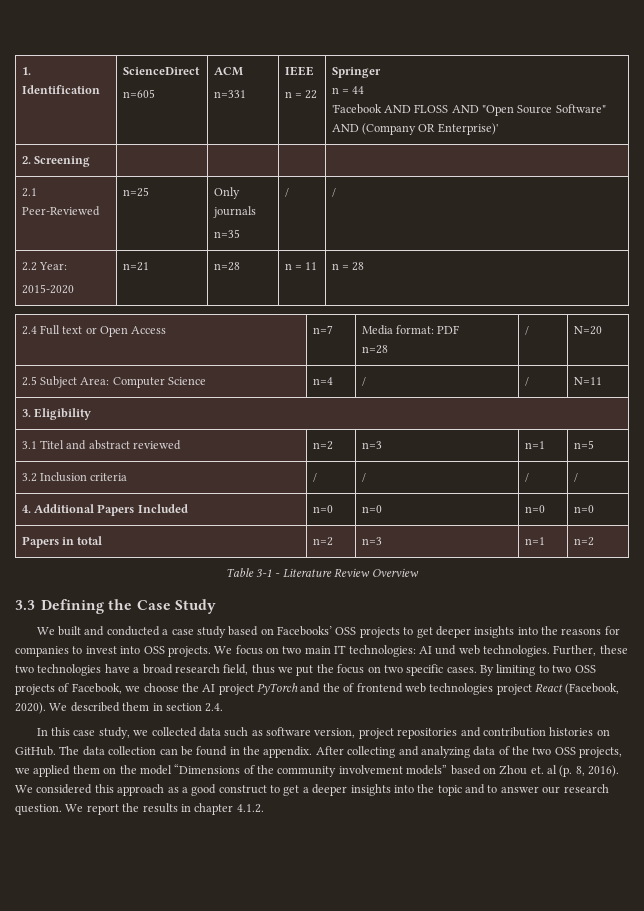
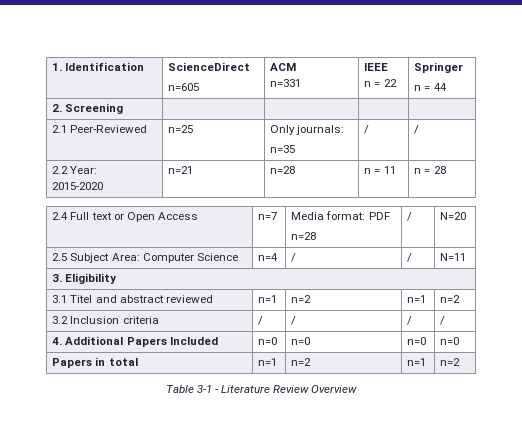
[331,104,606,116] [331,123,498,135] // 'Facebook AND FLOSS AND "Open Source Software" AND (Company OR Enterprise)' -> (447, 87) none
[212,206,256,218] journals -> [296,125,345,135] journals:
[312,441,333,450] [361,441,382,449] [524,441,545,449] [573,440,594,449] | n=2 | n=3 | n=1 | n=5 -> [258,295,278,303] [291,295,312,303] [407,295,427,303] [440,295,461,303] | n=1 | n=2 | n=1 | n=2
[312,537,333,546] [361,537,382,545] | n=2 | n=3 -> [258,358,278,366] [291,358,312,366] | n=1 | n=2
[15,599,216,614] [36,626,620,638] [15,645,628,657] [15,664,596,676] [15,683,620,695] [15,702,224,714] [36,727,610,739] [15,746,623,758] [15,764,620,777] [15,784,609,796] [15,803,264,815] // 3.3 Defining the Case Study // We built and conducted a case study based on Facebooks’ OSS projects to get deeper insights into the reasons for companies to invest into OSS projects. We focus on two main IT technologies: AI und web technologies. Further, these two technologies have a broad research field, thus we put the focus on two specific cases. By limiting to two OSS projects of Facebook, we choose the AI project PyTorch and the of frontend web technologies project React (Facebook, 2020). We described them in section 2.4. // In this case study, we collected data such as software version, project repositories and contribution histories on GitHub. The data collection can be found in the appendix. After collecting and analyzing data of the two OSS projects, we applied them on the model “Dimensions of the community involvement models” based on Zhou et. al (p. 8, 2016). We considered this approach as a good construct to get a deeper insights into the topic and to answer our research question. We report the results in chapter 4.1.2. -> (358, 389) none

